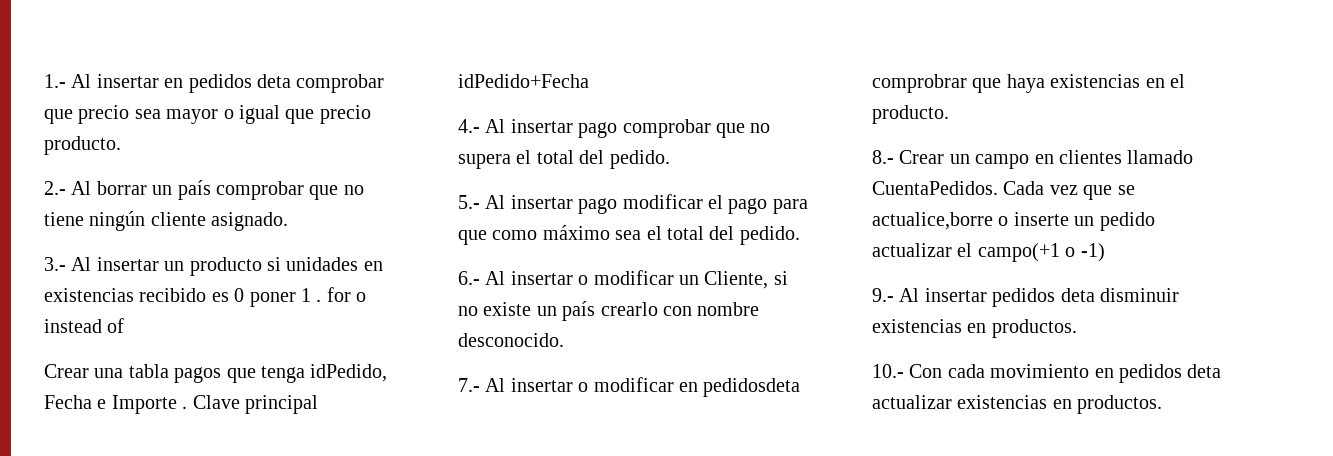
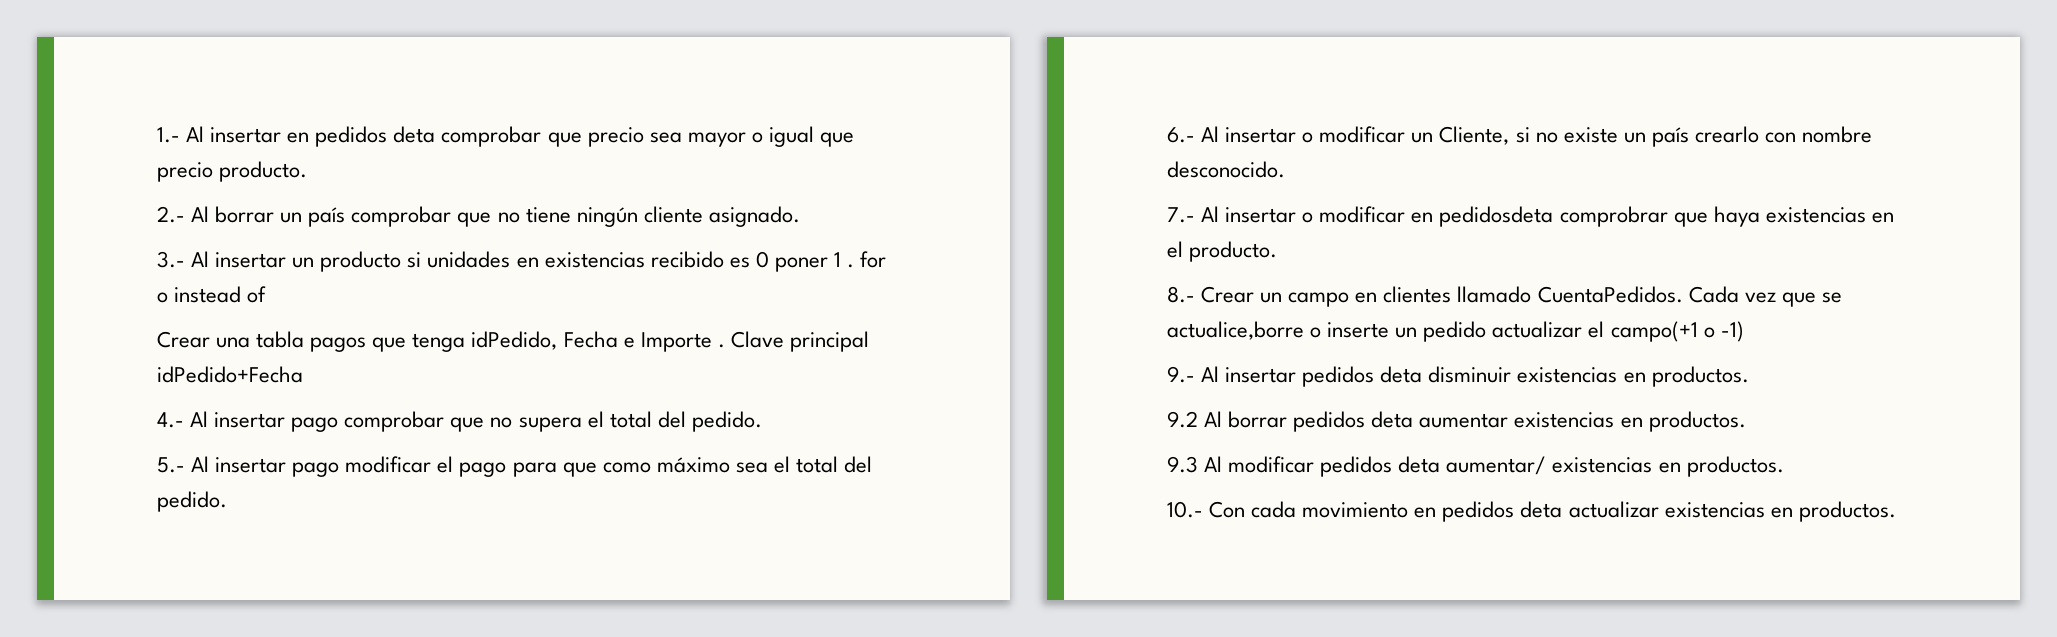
(1077, 328) none -> [1167,411,1746,432] [1167,456,1784,477] // 9.2 Al borrar pedidos deta aumentar existencias en productos. // 9.3 Al modificar pedidos deta aumentar/ existencias en productos.

